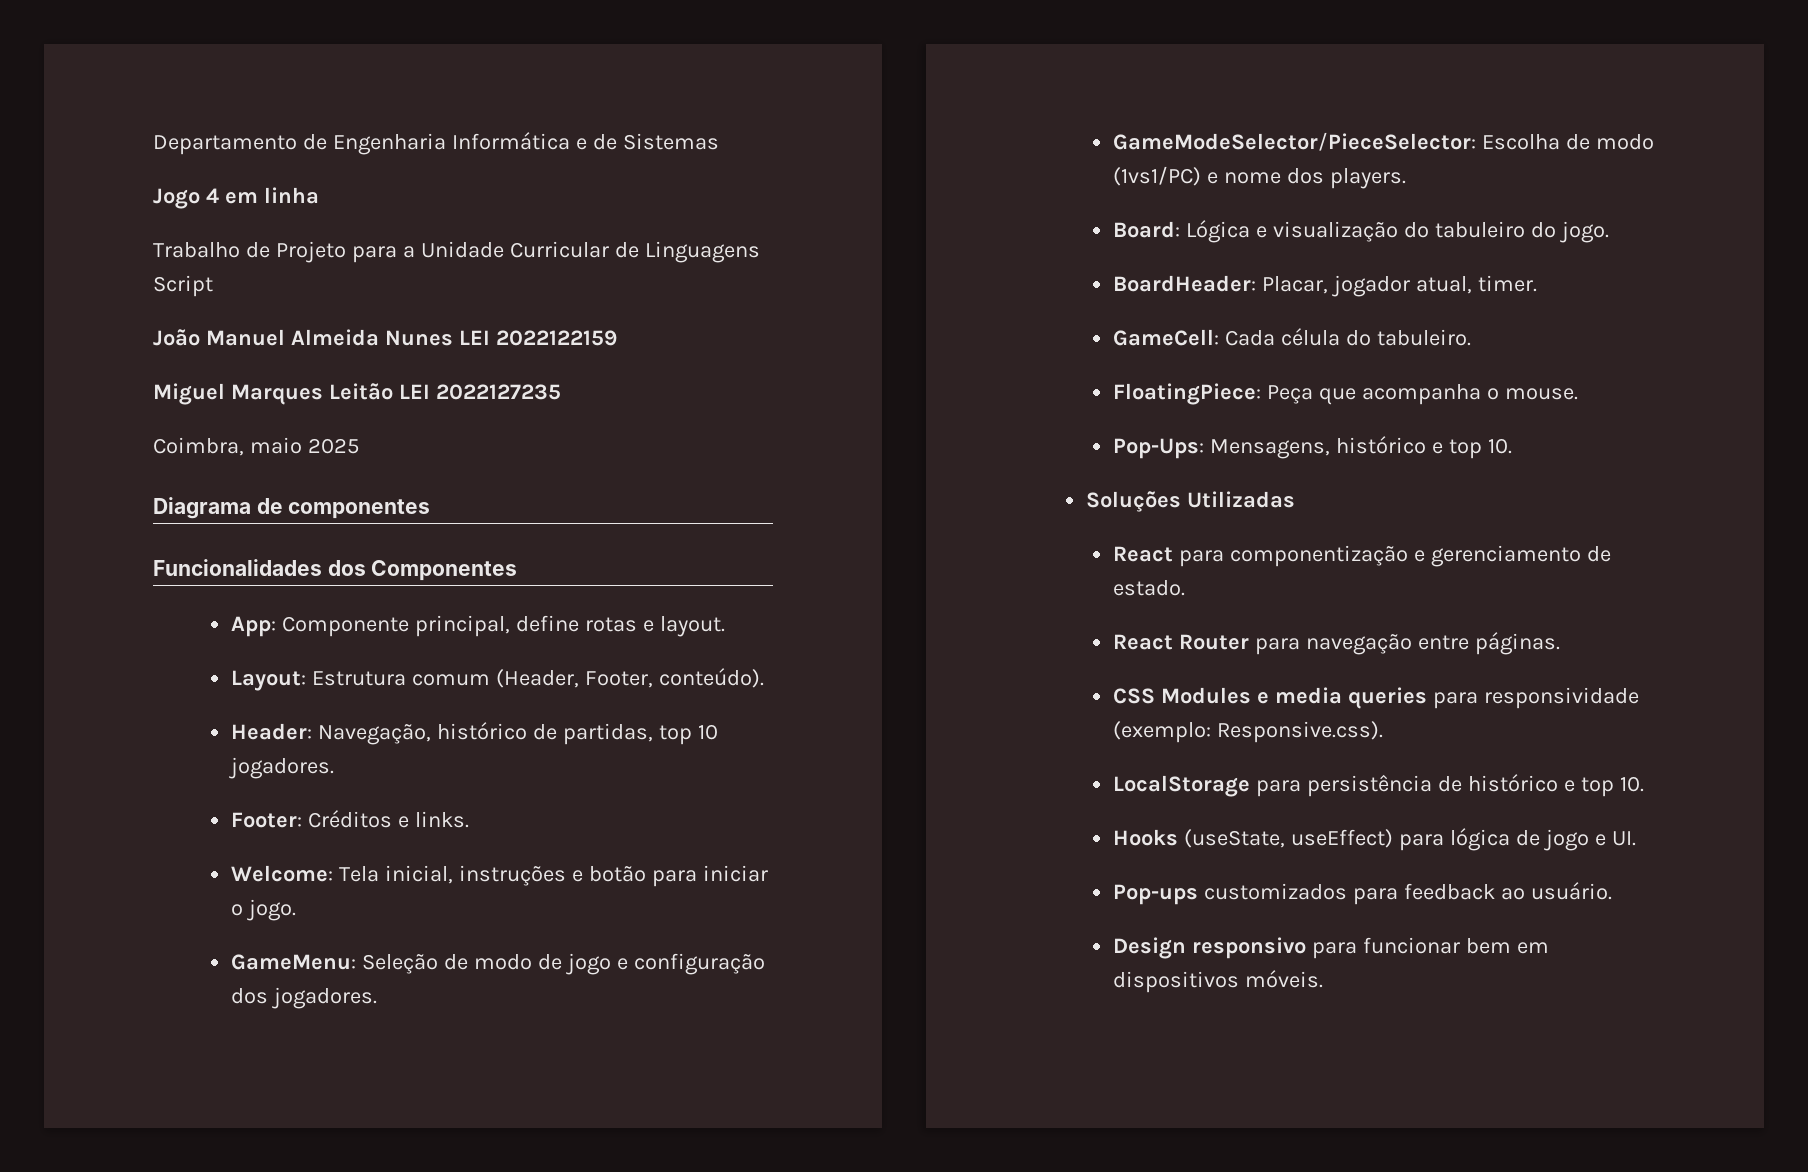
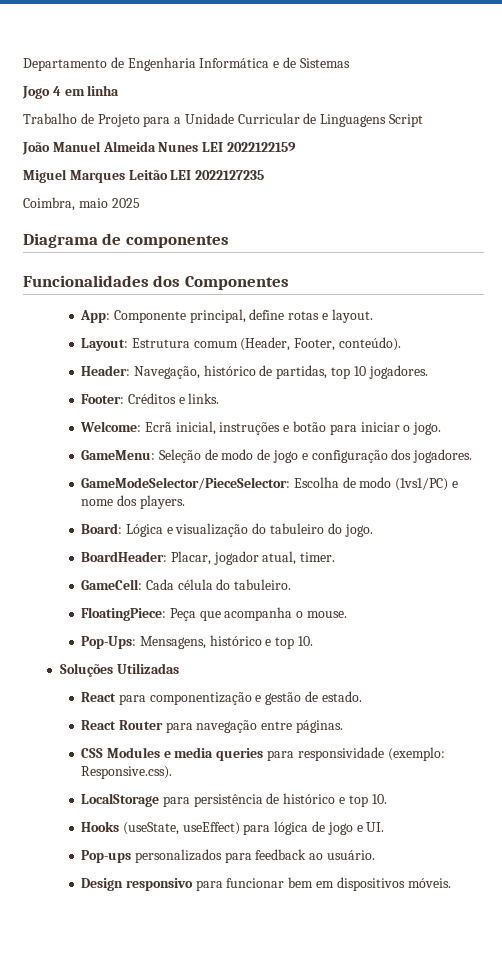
[338,866,379,882] Tela -> [144,422,172,432] Ecrã
[1430,545,1581,567] gerenciamento -> [265,692,302,705] gestão
[1203,883,1347,900] customizados -> [134,849,222,863] personalizados

